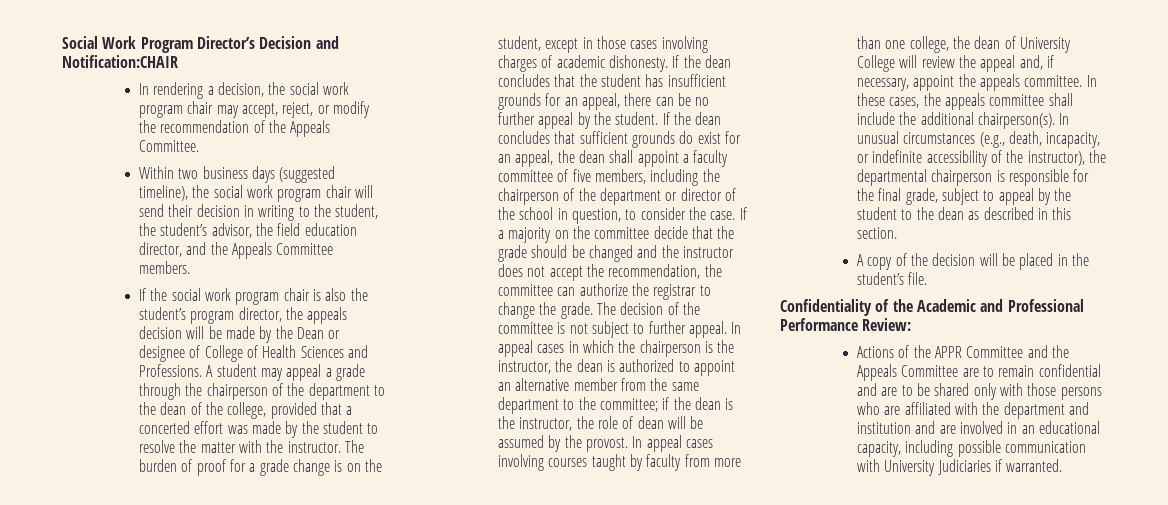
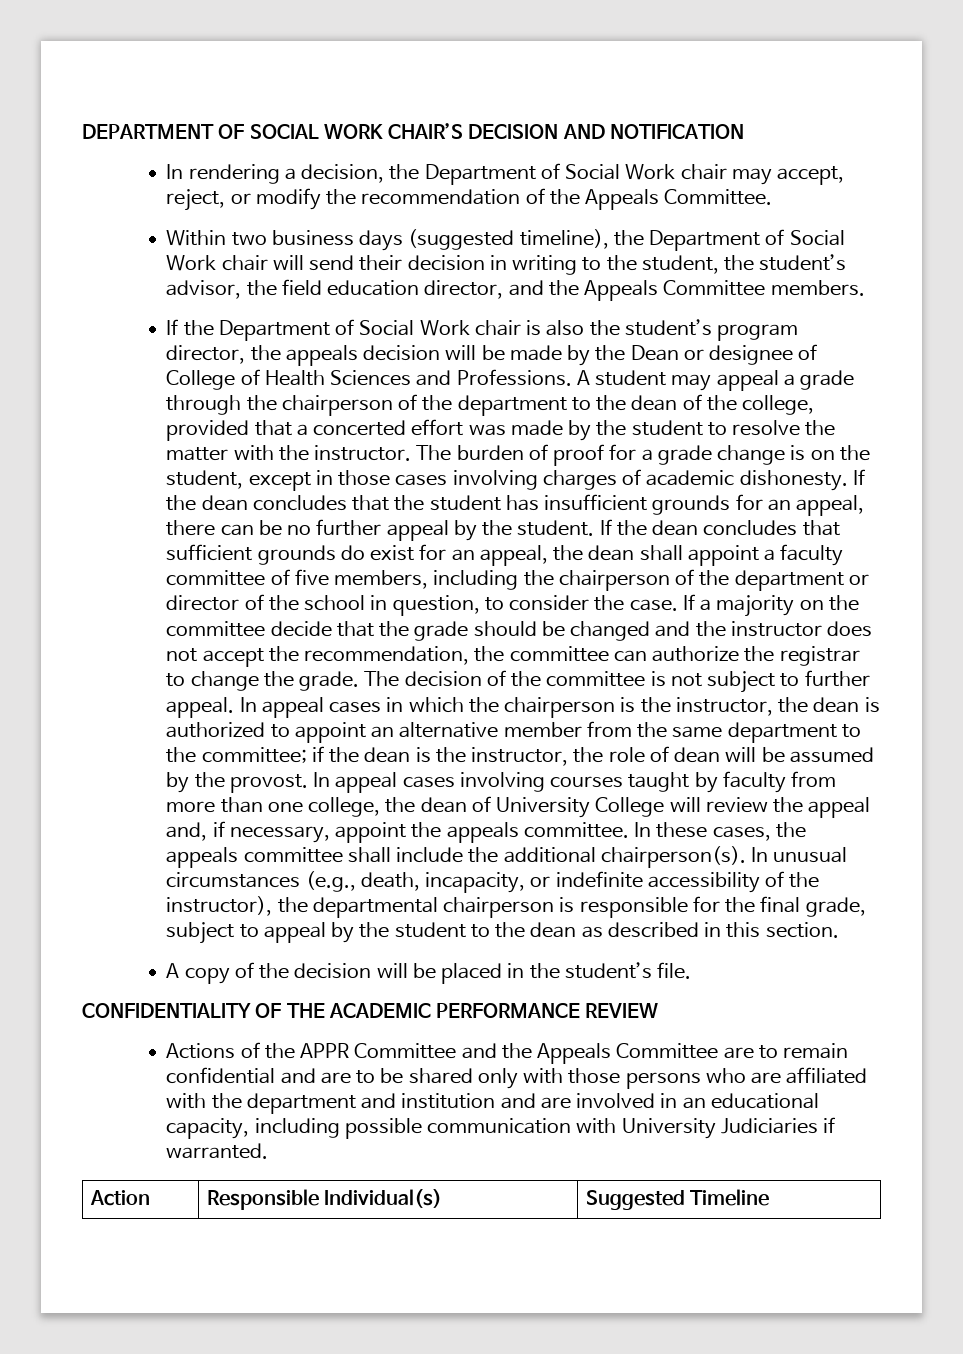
[62,36,339,53] [62,55,178,68] Social Work Program Director’s Decision and Notification:CHAIR -> [82,123,744,139] DEPARTMENT OF SOCIAL WORK CHAIR’S DECISION AND NOTIFICATION
[289,82,349,95] [138,105,183,118] social work program -> [424,163,676,185] Department of Social Work
[213,185,322,202] social work program -> [649,229,845,251] [166,255,217,271] Department of Social Work
[171,288,280,305] social work program -> [218,319,470,341] Department of Social Work
[780,299,1084,316] [780,318,912,331] Confidentiality of the Academic and Professional Performance Review: -> [82,1003,659,1018] CONFIDENTIALITY OF THE ACADEMIC PERFORMANCE REVIEW
(1063, 465) none -> [90,1190,151,1206] [207,1189,443,1210] [586,1189,770,1210] // Action | Responsible Individual(s) | Suggested Timeline

